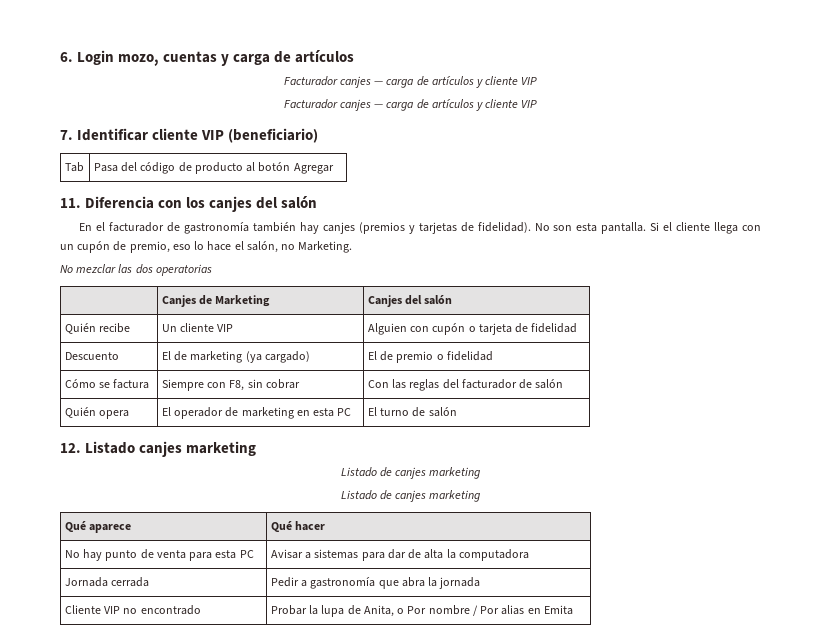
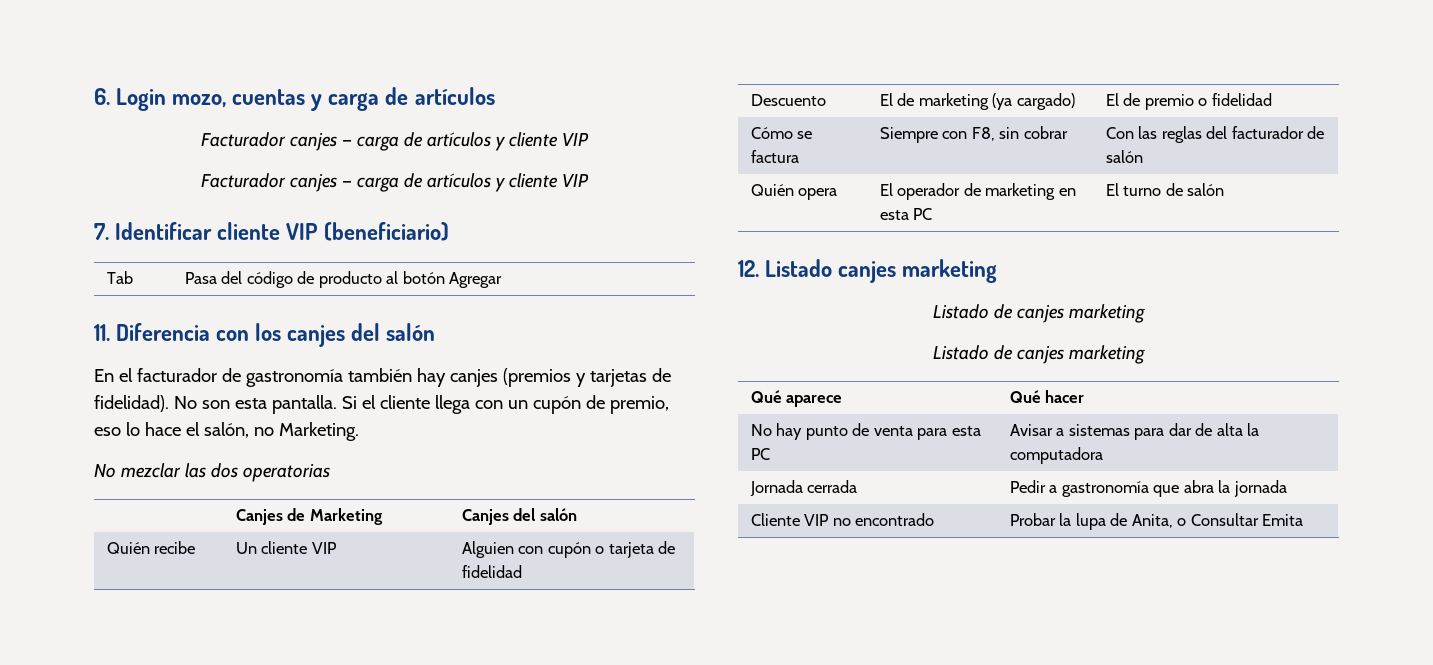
[407,605,541,616] Por nombre / Por alias en -> [1190,513,1259,526] Consultar

